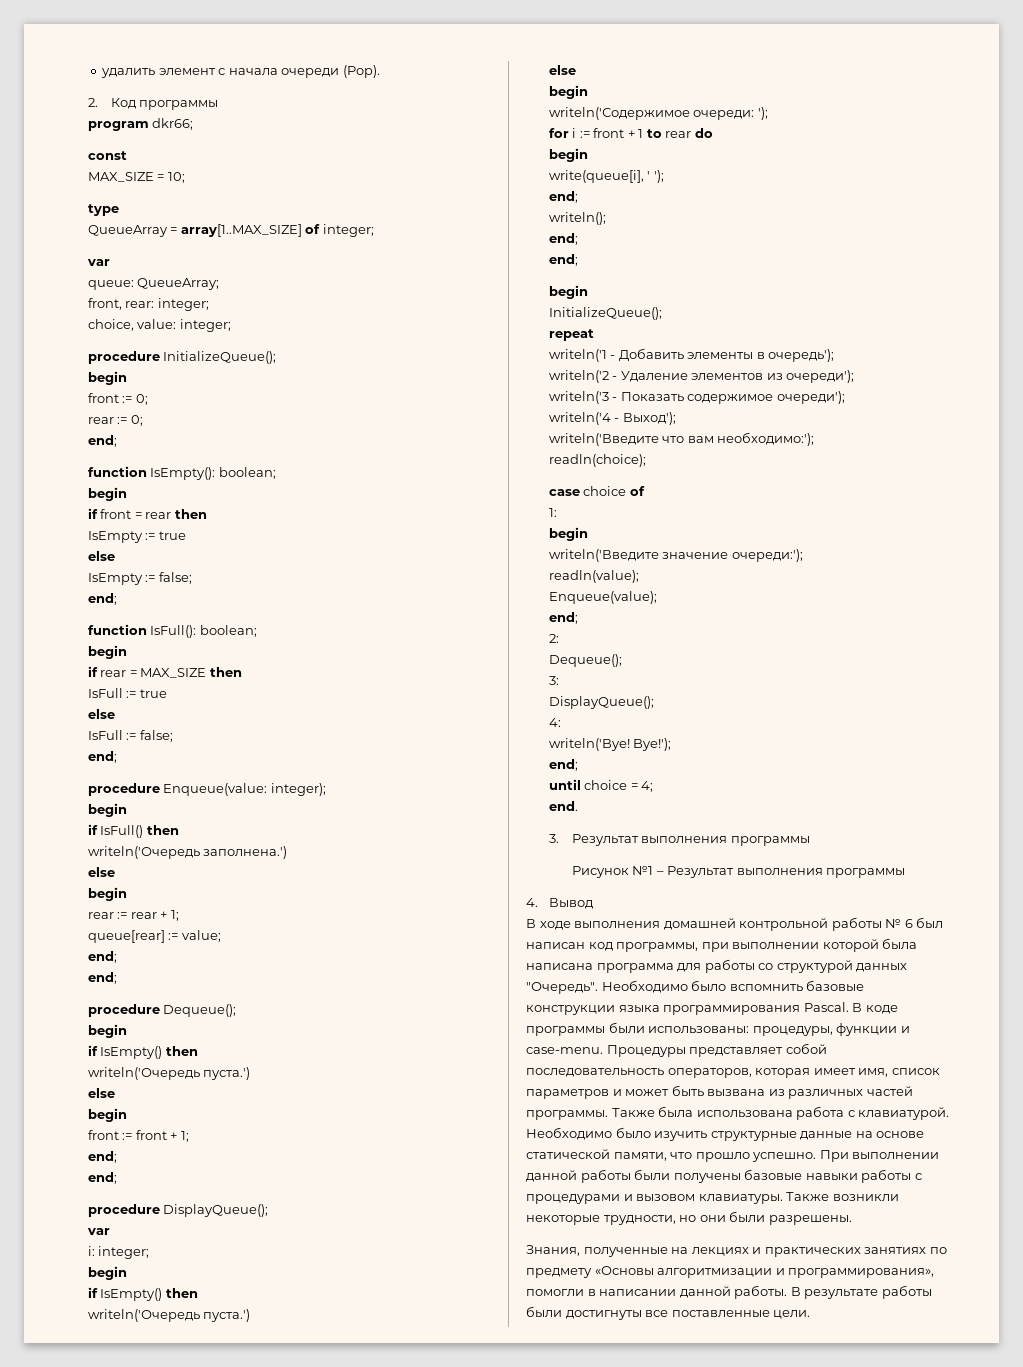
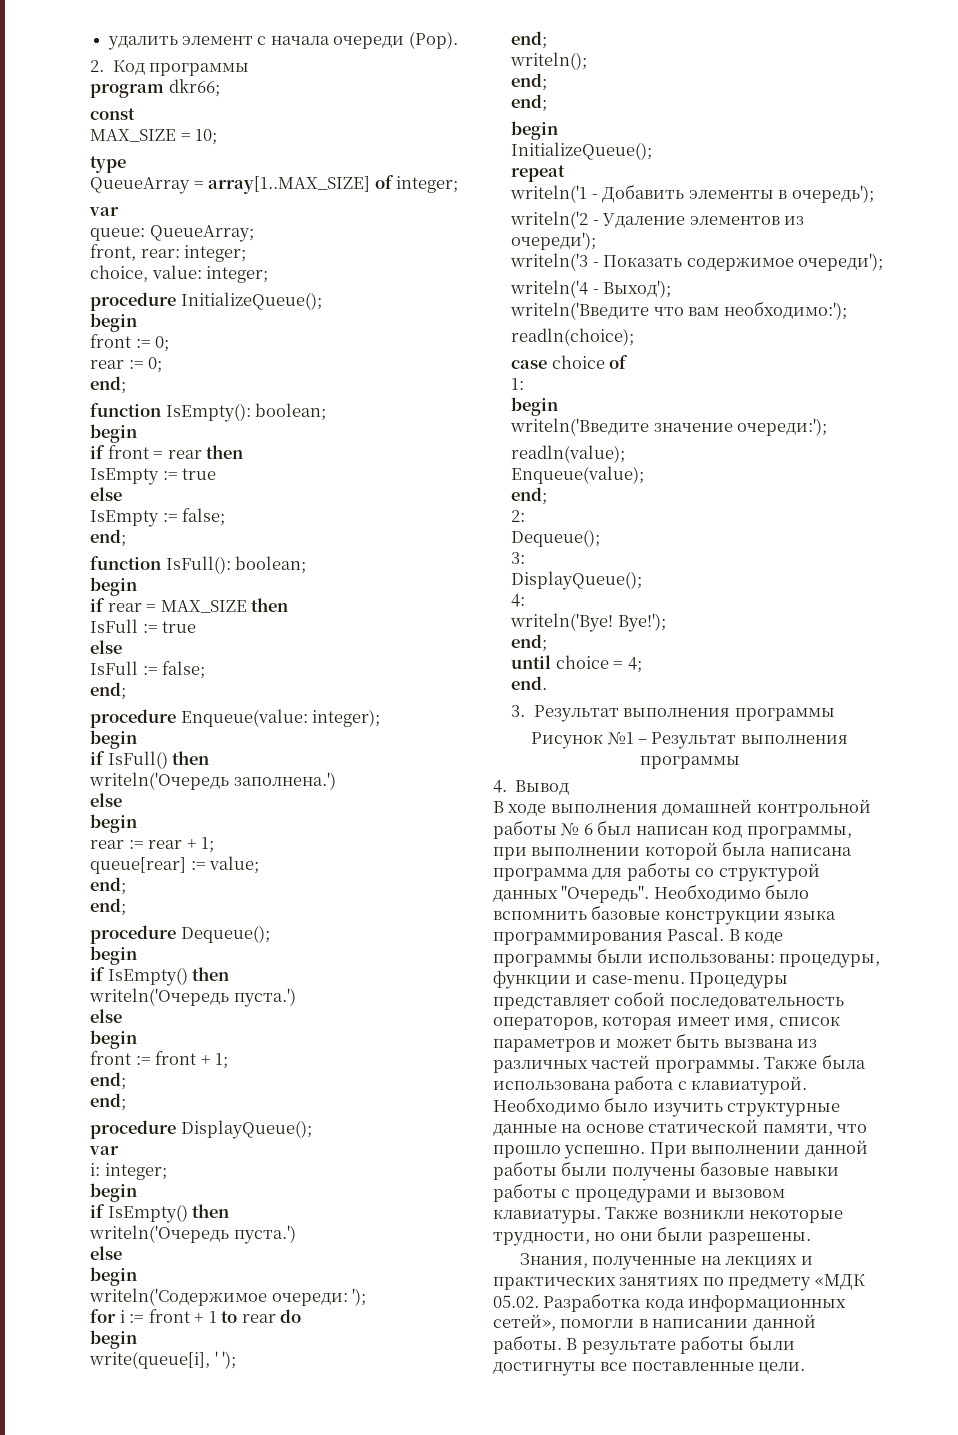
[594,1266,935,1278] «Основы алгоритмизации и программирования», -> [814,1274,865,1290] [493,1293,847,1312] [493,1314,556,1331] «МДК 05.02. Разработка кода информационных сетей»,

